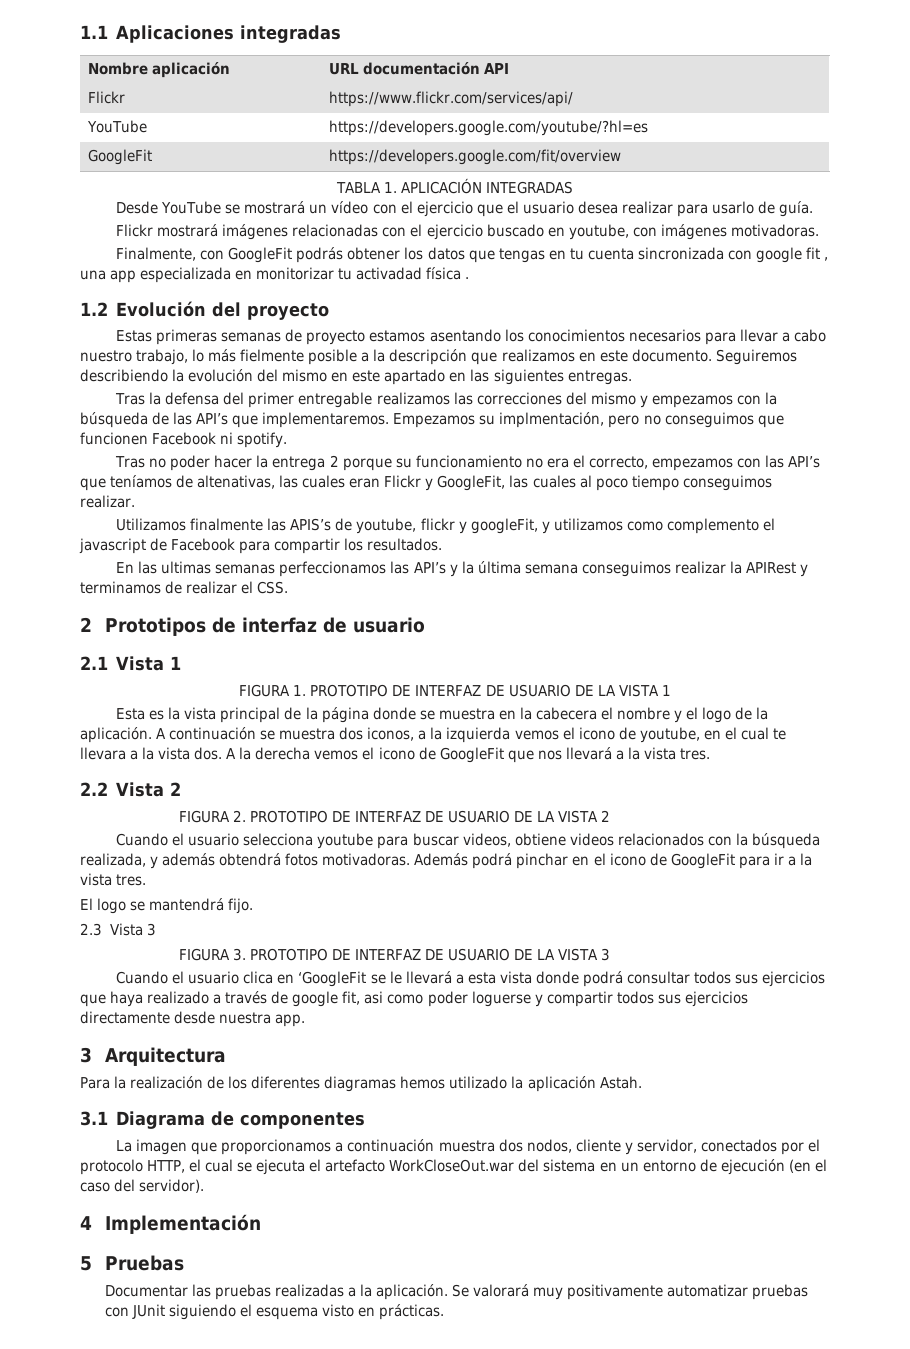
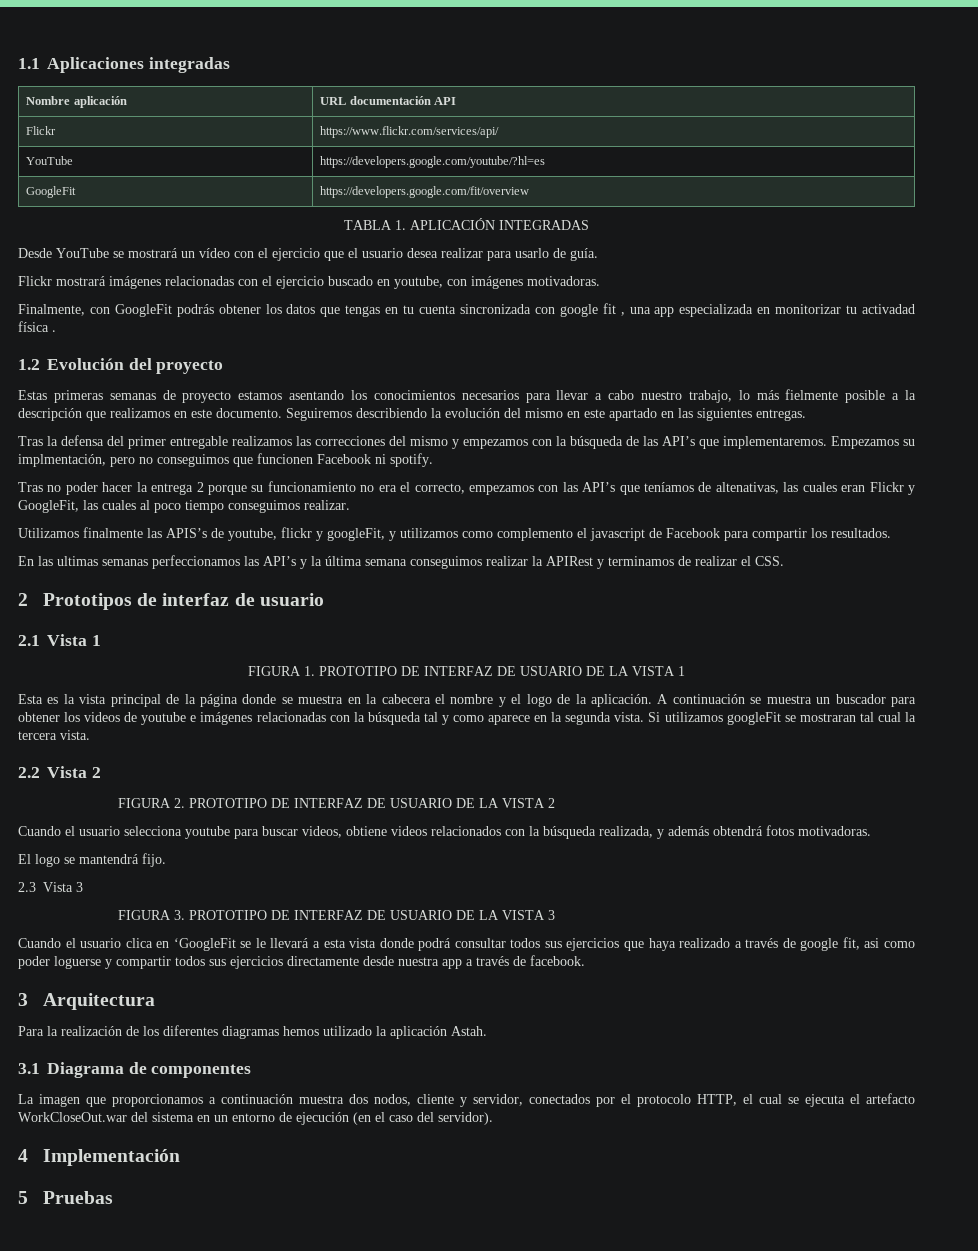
[339,727,786,743] [80,747,710,763] dos iconos, a la izquierda vemos el icono de youtube, en el cual te llevara a la vista dos. A la derecha vemos el icono de GoogleFit que nos llevará a la vista tres. -> [816,694,917,707] [18,712,917,725] [18,730,90,740] un buscador para obtener los videos de youtube e imágenes relacionadas con la búsqueda tal y como aparece en la segunda vista. Si utilizamos googleFit se mostraran tal cual la tercera vista.
[414,853,812,869] [80,873,147,886] Además podrá pinchar en el icono de GoogleFit para ir a la vista tres. -> (871, 831) none
[275,1014,306,1027] app. -> [442,955,585,969] app a través de facebook.
[104,1284,809,1300] [104,1304,444,1320] // Documentar las pruebas realizadas a la aplicación. Se valorará muy positivamente automatizar pruebas con JUnit siguiendo el esquema visto en prácticas. -> (113, 1197) none

